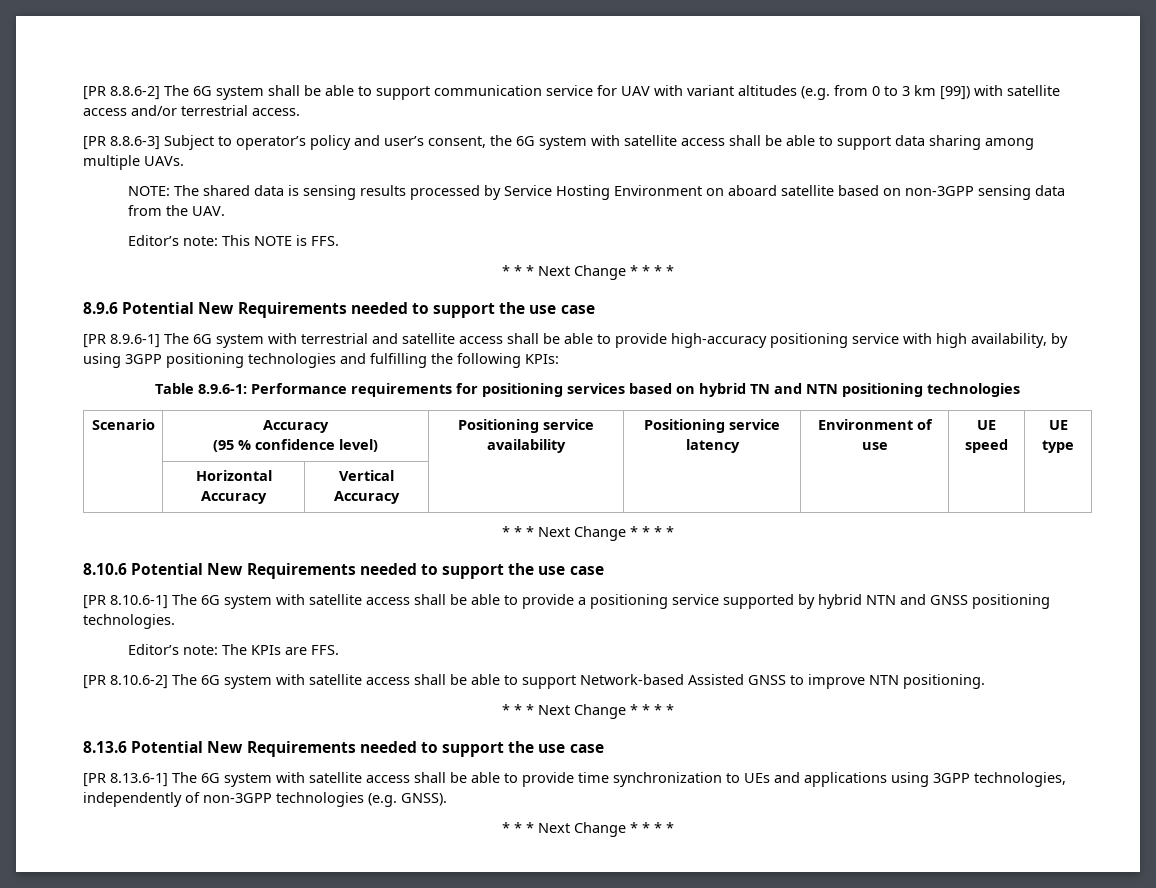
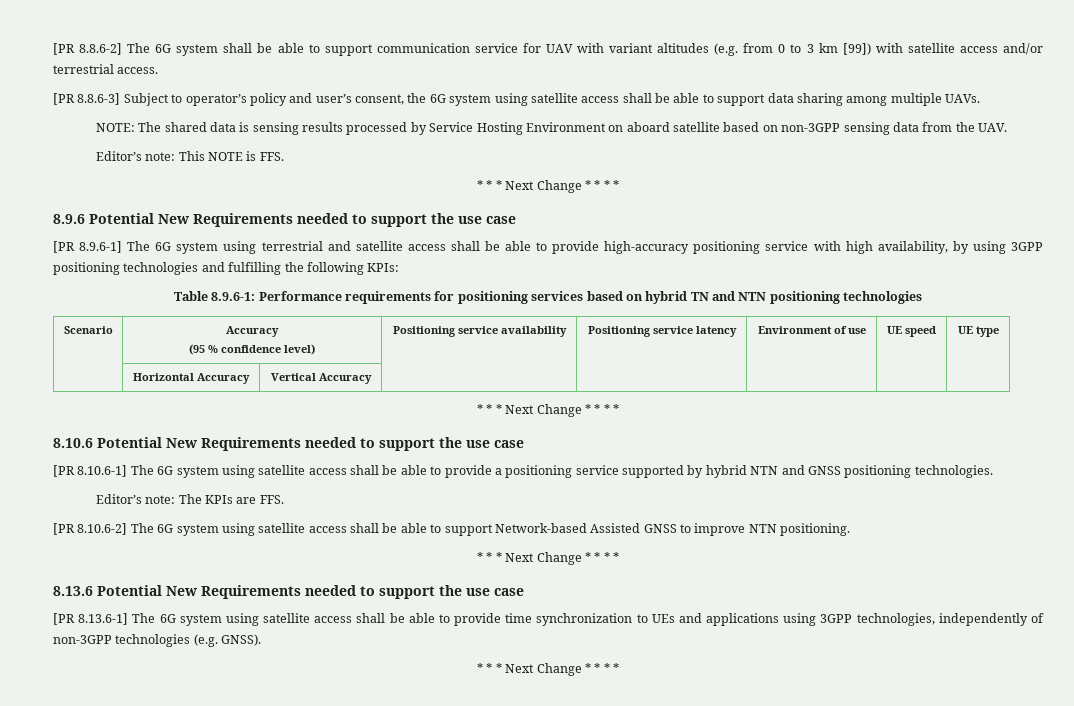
[591,135,620,146] with -> [494,93,528,106] using
[268,333,297,344] with -> [223,241,257,254] using
[276,594,305,605] with -> [221,465,255,478] using
[276,674,305,685] with -> [221,523,255,536] using
[276,772,305,783] with -> [225,613,259,626] using

